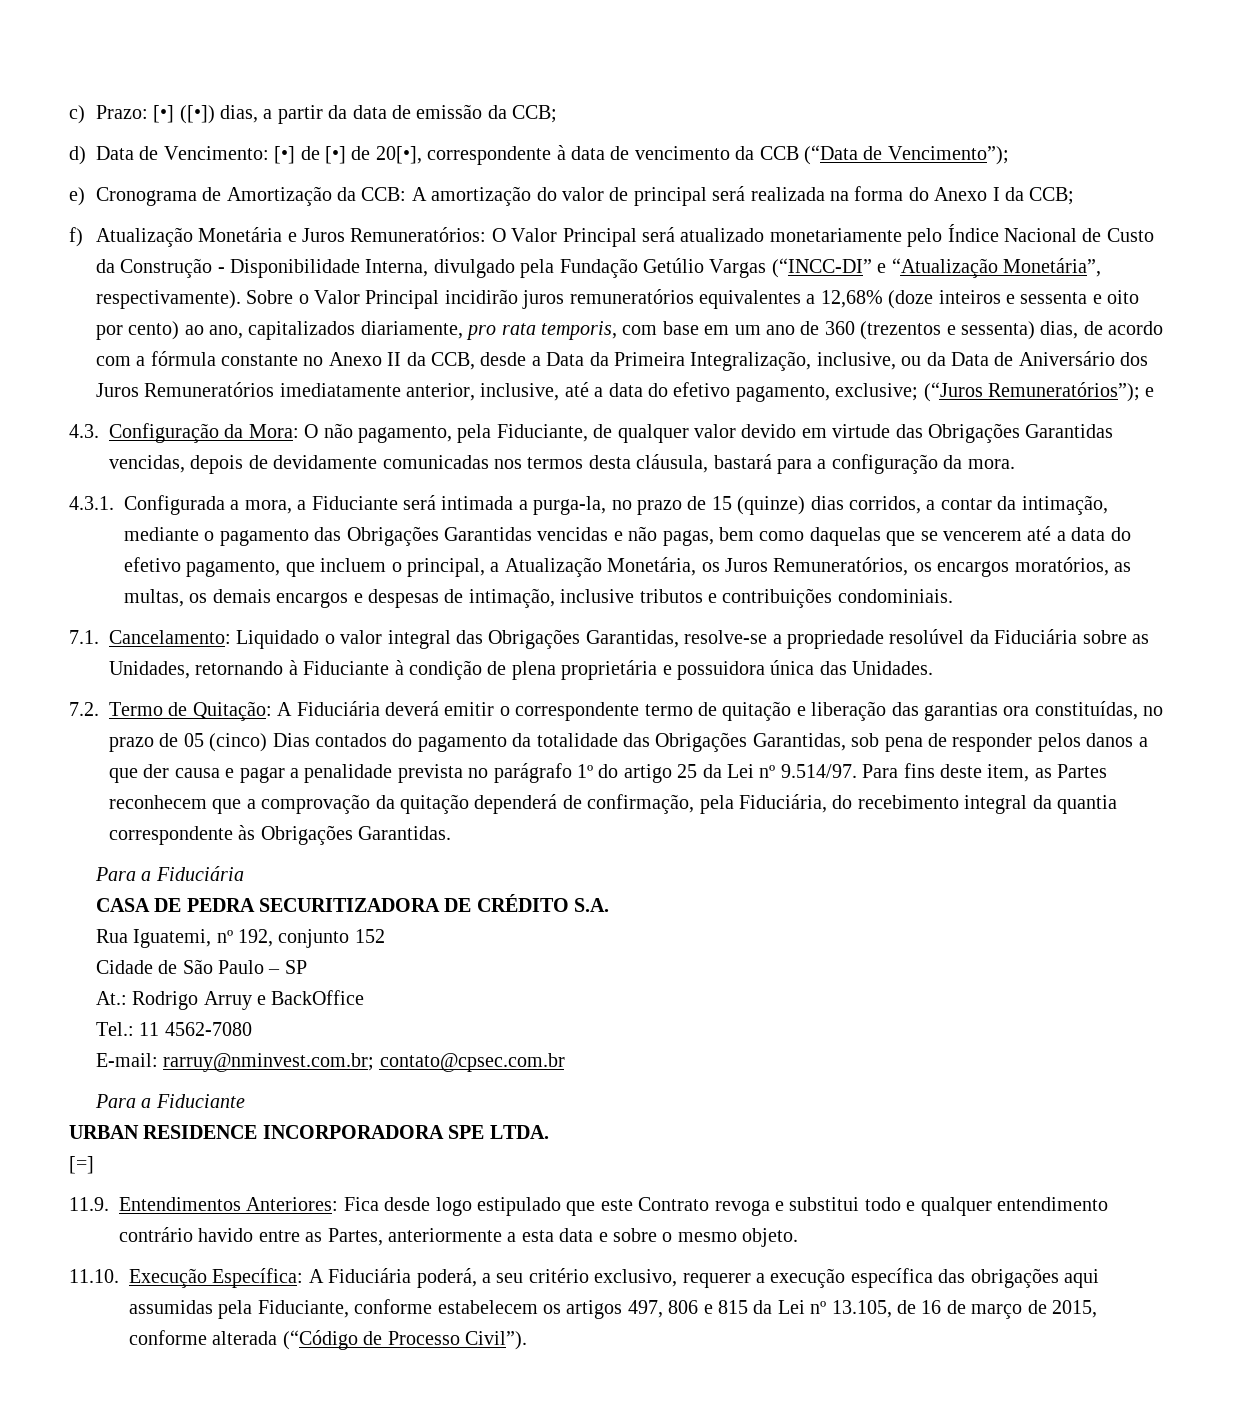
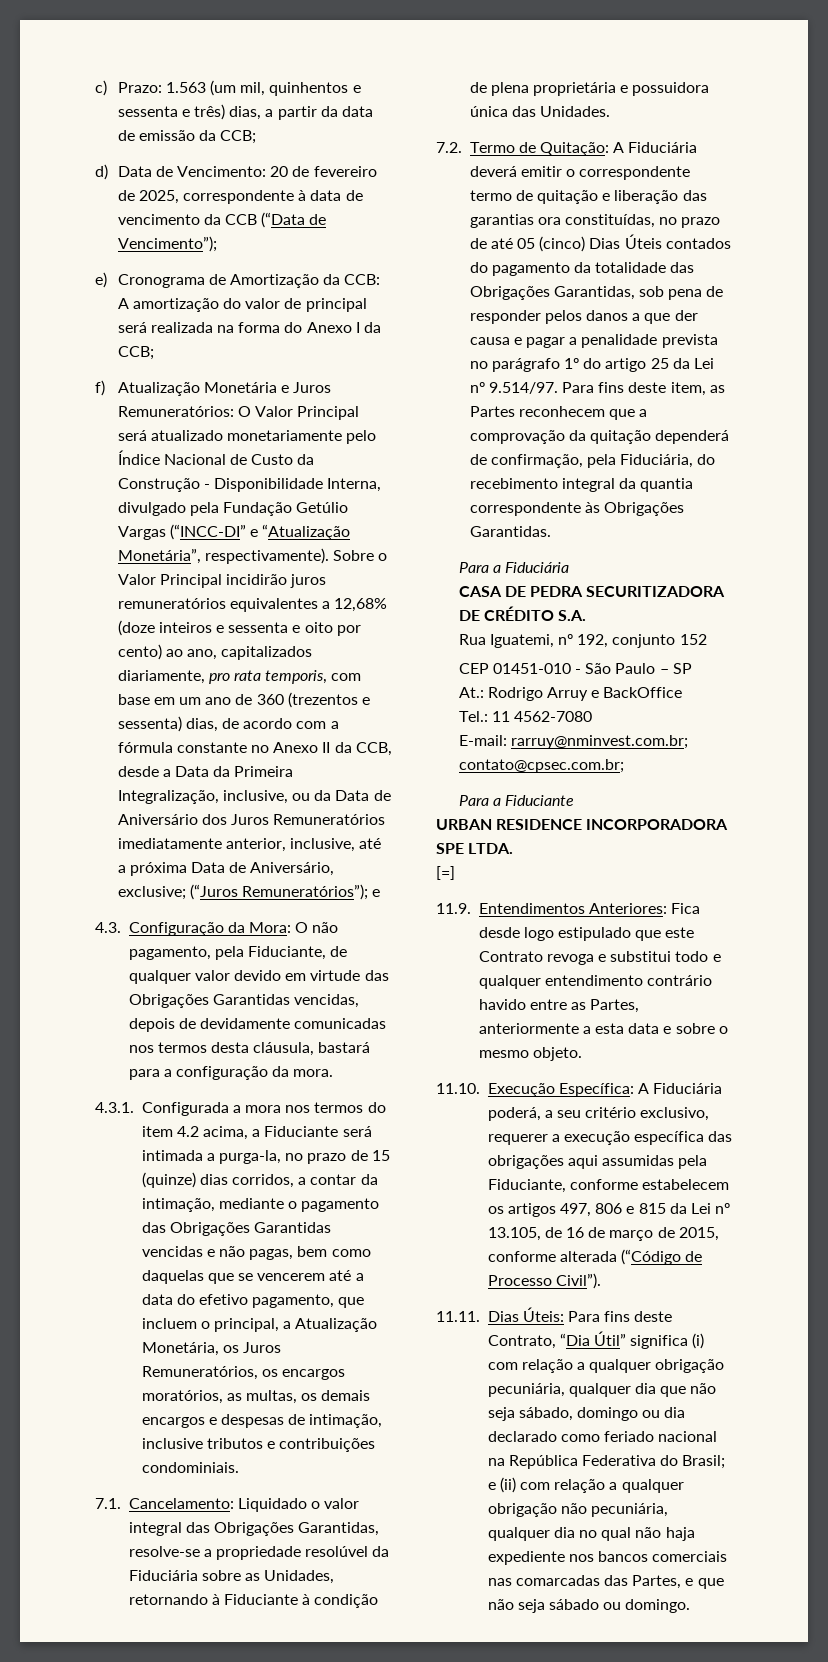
[153,105,215,124] [•] ([•]) -> [165,80,361,96] [117,104,226,120] 1.563 (um mil, quinhentos e sessenta e três)
[274,146,422,164] [•] de [•] de 20[•], -> [270,166,377,177] [117,190,179,204] 20 de fevereiro de 2025,
[608,382,830,402] data do efetivo pagamento, -> [129,862,335,876] próxima Data de Aniversário,
[244,500,292,514] mora, -> [245,1102,386,1113] [141,1126,249,1140] mora nos termos do item 4.2 acima,
(179, 740) none -> [490,238,513,249] até
(310, 740) none -> [624,234,662,249] Úteis
[95,960,178,974] Cidade de -> [458,663,582,674] CEP 01451-010 -
[379,1053,565,1072] contato@cpsec.com.br -> [458,759,624,773] contato@cpsec.com.br;
(527, 1340) none -> [436,1307,673,1322] [487,1331,705,1349] [487,1359,725,1373] [487,1383,717,1397] [487,1407,686,1421] [487,1431,718,1442] [487,1455,726,1469] [487,1477,684,1493] [487,1503,669,1517] [487,1527,695,1541] [487,1551,728,1565] [487,1575,724,1589] [487,1599,691,1613] // 11.11. Dias Úteis: Para fins deste Contrato, “Dia Útil” significa (i) com relação a qualquer obrigação pecuniária, qualquer dia que não seja sábado, domingo ou dia declarado como feriado nacional na República Federativa do Brasil; e (ii) com relação a qualquer obrigação não pecuniária, qualquer dia no qual não haja expediente nos bancos comerciais nas comarcadas das Partes, e que não seja sábado ou domingo.

